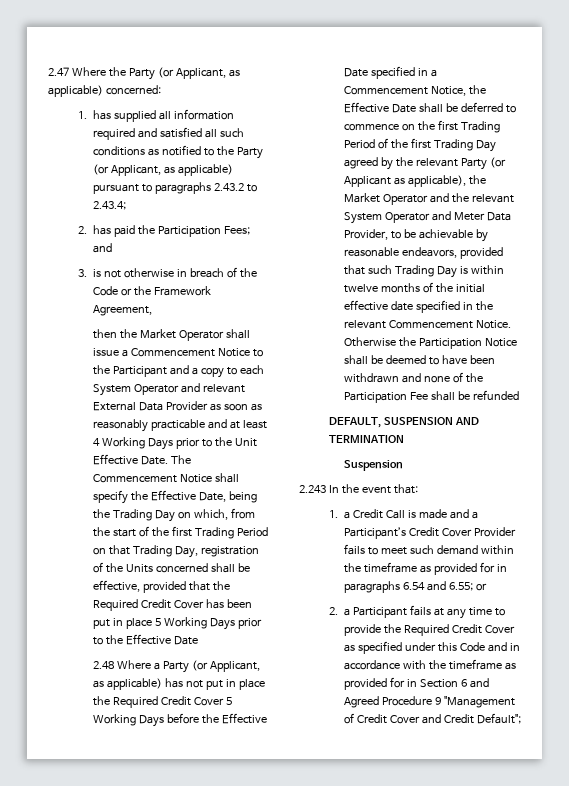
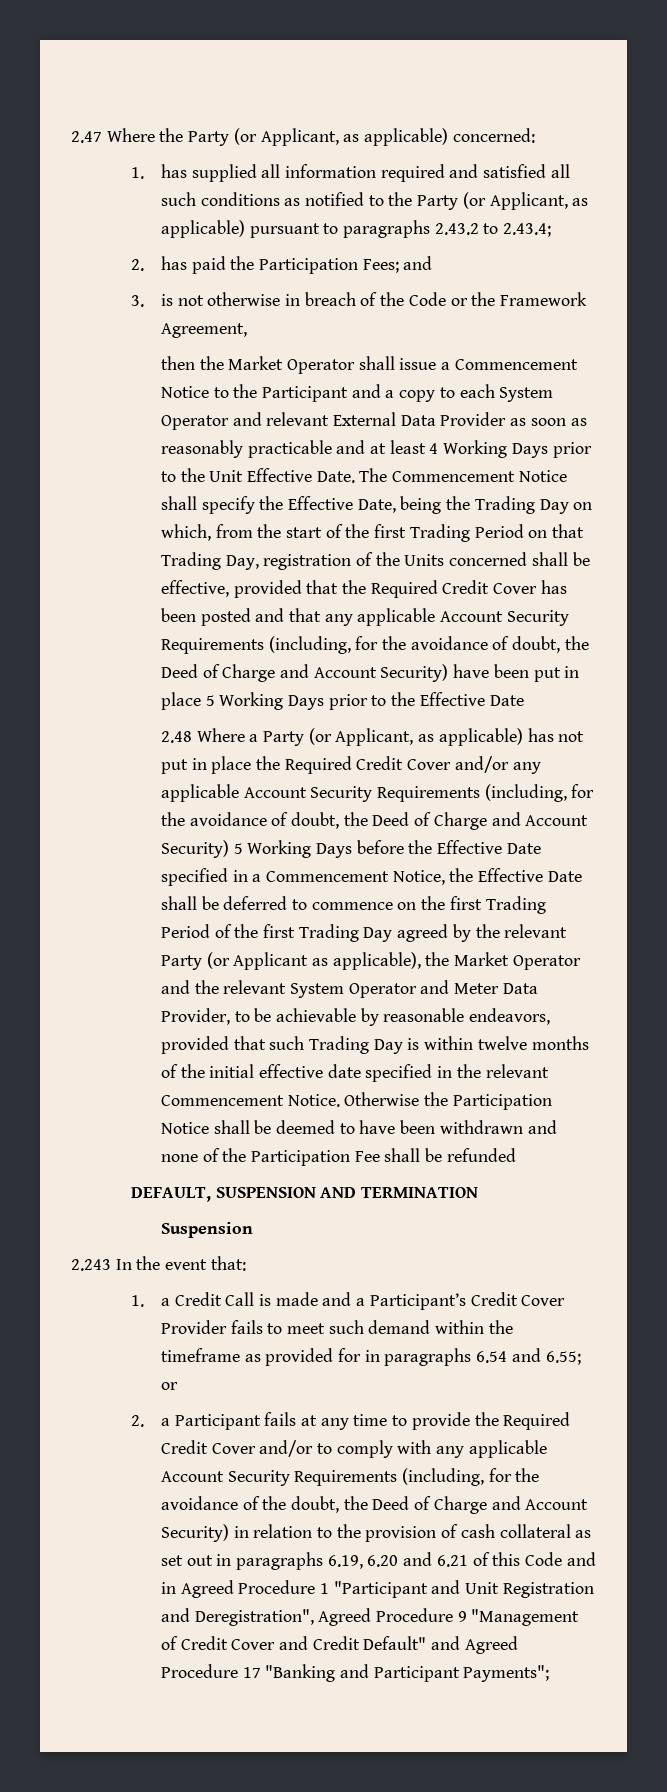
(252, 603) none -> [200,608,569,626] [160,636,589,654] [160,664,529,682] posted and that any applicable Account Security Requirements (including, for the avoidance of doubt, the Deed of Charge and Account Security) have been
(224, 701) none -> [454,756,541,774] [160,784,595,802] [160,812,589,830] [160,840,229,858] and/or any applicable Account Security Requirements (including, for the avoidance of doubt, the Deed of Charge and Account Security)
[343,641,520,654] [343,659,516,670] [343,677,489,690] as specified under this Code and in accordance with the timeframe as provided for in Section 6 and -> [259,1440,547,1458] [160,1468,540,1486] [160,1496,589,1514] [160,1524,592,1542] [160,1552,596,1570] [160,1580,594,1598] [160,1608,314,1626] and/or to comply with any applicable Account Security Requirements (including, for the avoidance of the doubt, the Deed of Charge and Account Security) in relation to the provision of cash collateral as set out in paragraphs 6.19, 6.20 and 6.21 of this Code and in Agreed Procedure 1 "Participant and Unit Registration and Deregistration",
[476,713,521,724] Default"; -> [363,1636,518,1654] [160,1664,550,1682] Default" and Agreed Procedure 17 "Banking and Participant Payments";

